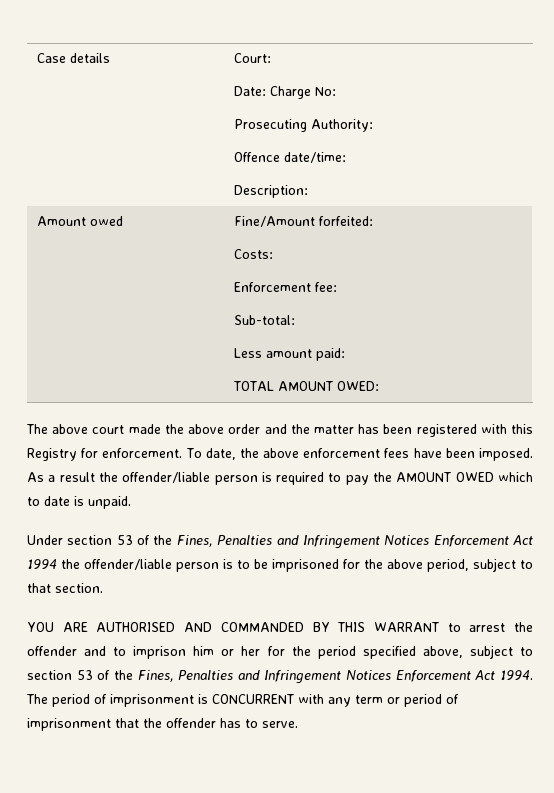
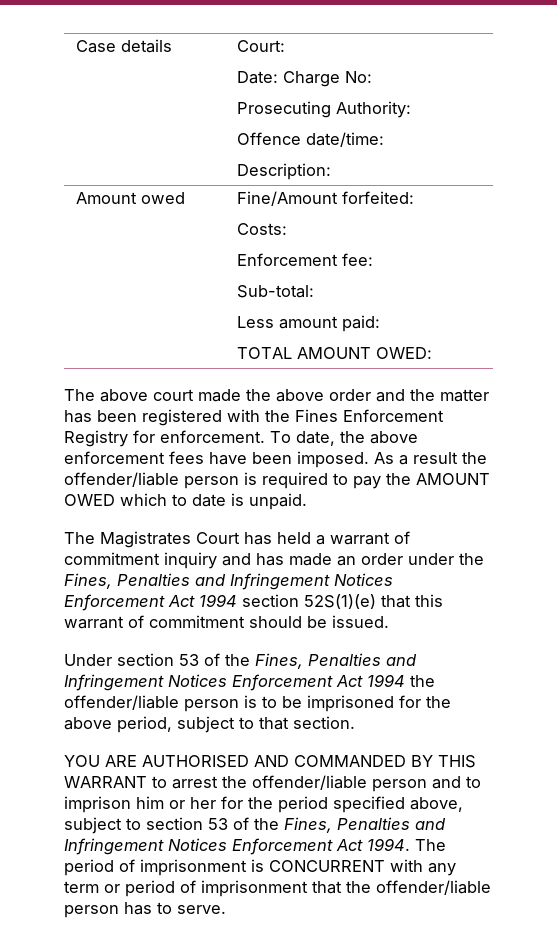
[511,424,533,434] this -> [265,409,444,422] the Fines Enforcement
(131, 502) none -> [64,531,410,548] [64,552,484,569] [64,573,393,590] [64,594,443,611] [64,615,389,629] // The Magistrates Court has held a warrant of commitment inquiry and has made an order under the Fines, Penalties and Infringement Notices Enforcement Act 1994 section 52S(1)(e) that this warrant of commitment should be issued.
[27,646,77,656] offender -> [252,775,427,792] offender/liable person
[166,718,216,728] offender -> [376,880,491,895] [64,905,119,918] offender/liable person

